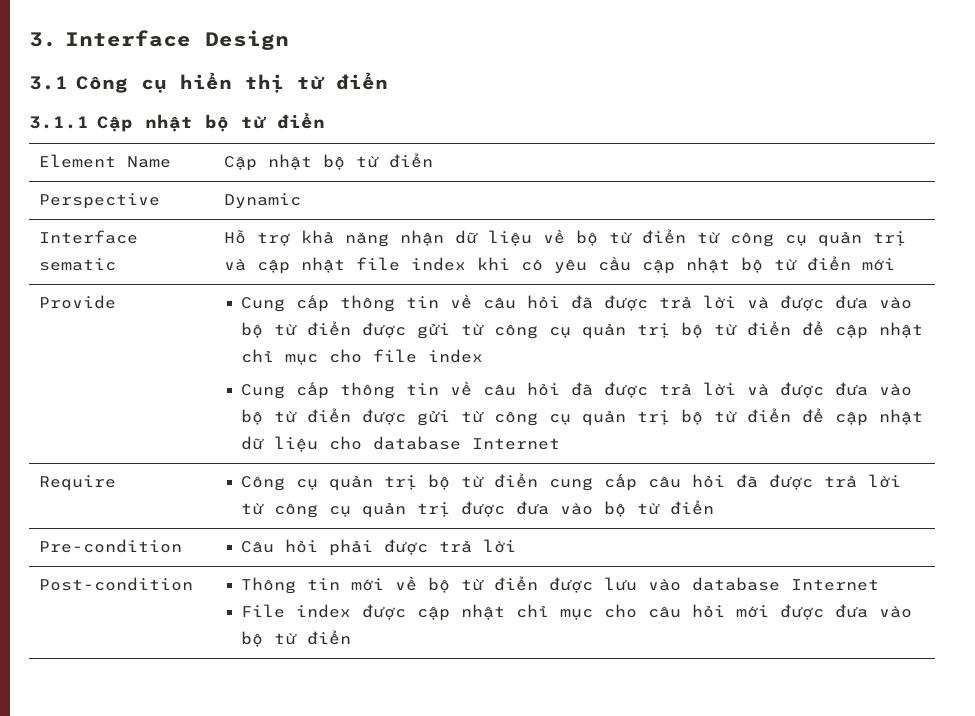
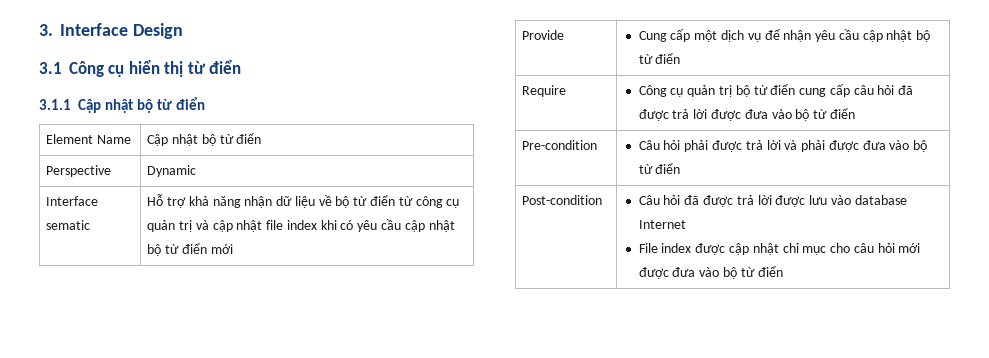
[340,294,913,312] [241,321,924,339] [241,349,484,365] [241,381,913,399] [241,408,924,426] [241,436,561,452] thông tin về câu hỏi đã được trả lời và được đưa vào bộ từ điển được gửi từ công cụ quản trị bộ từ điển để cập nhật chỉ mục cho file index // Cung cấp thông tin về câu hỏi đã được trả lời và được đưa vào bộ từ điển được gửi từ công cụ quản trị bộ từ điển để cập nhật dữ liệu cho database Internet -> [694,29,931,42] [638,53,681,64] một dịch vụ để nhận yêu cầu cập nhật bộ từ điển
[241,502,451,518] từ công cụ quản trị -> (708, 114) none
[39,577,194,591] [241,576,539,594] // Post-condition | Thông tin mới về bộ từ điển -> [784,140,928,152] [638,163,681,174] [522,195,603,205] [638,195,772,207] và phải được đưa vào bộ từ điển // Post-condition | Câu hỏi đã được trả lời

